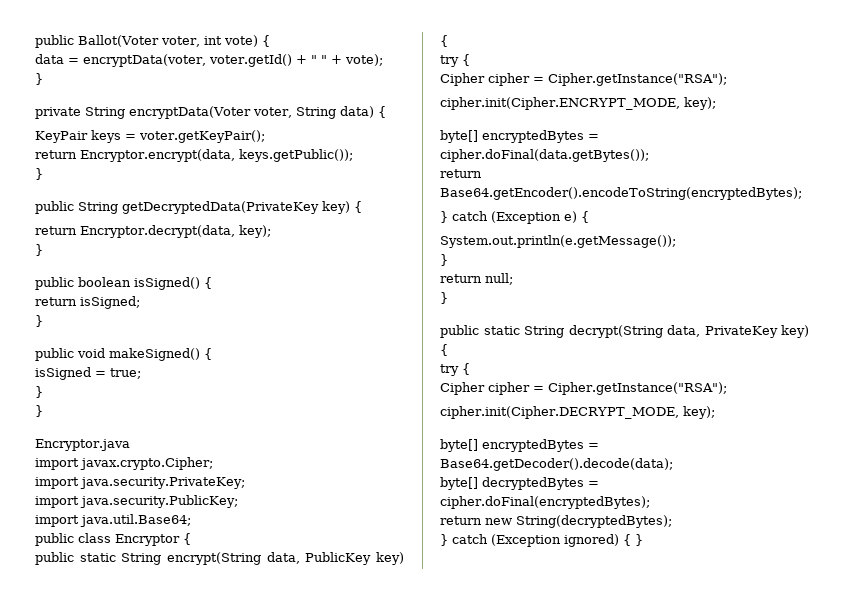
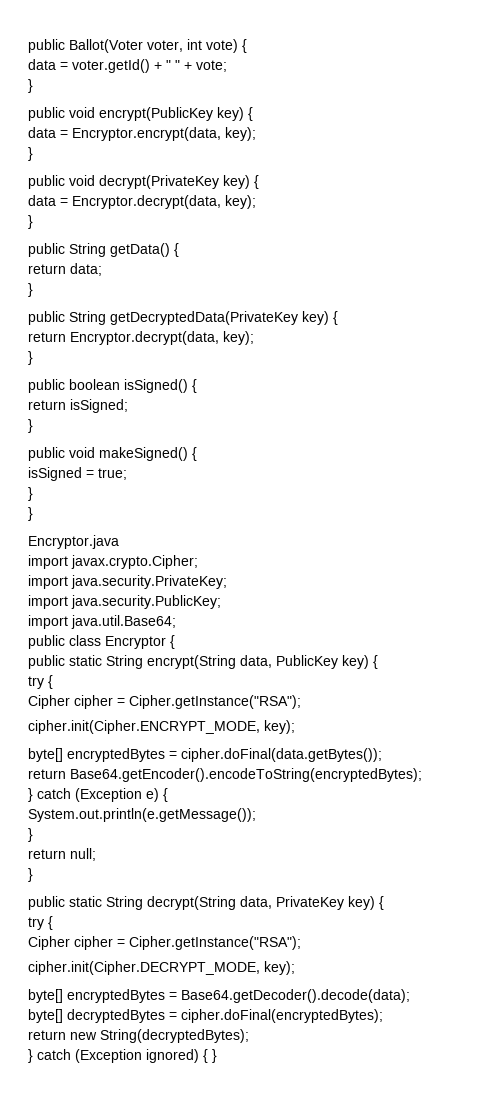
[83,54,206,67] encryptData(voter, -> (68, 66) none
[344,54,383,66] [35,73,43,85] [35,106,386,119] [35,130,265,143] [35,149,353,162] vote); // } // private String encryptData(Voter voter, String data) { // KeyPair keys = voter.getKeyPair(); // return Encryptor.encrypt(data, keys.getPublic()); -> [196,60,227,72] [28,79,33,93] [28,107,253,121] [28,127,256,141] [28,147,33,161] [28,175,259,189] [28,195,256,209] [28,215,33,229] [28,243,179,257] [28,263,102,276] vote; // } // public void encrypt(PublicKey key) { // data = Encryptor.encrypt(data, key); // } // public void decrypt(PrivateKey key) { // data = Encryptor.decrypt(data, key); // } // public String getData() { // return data;

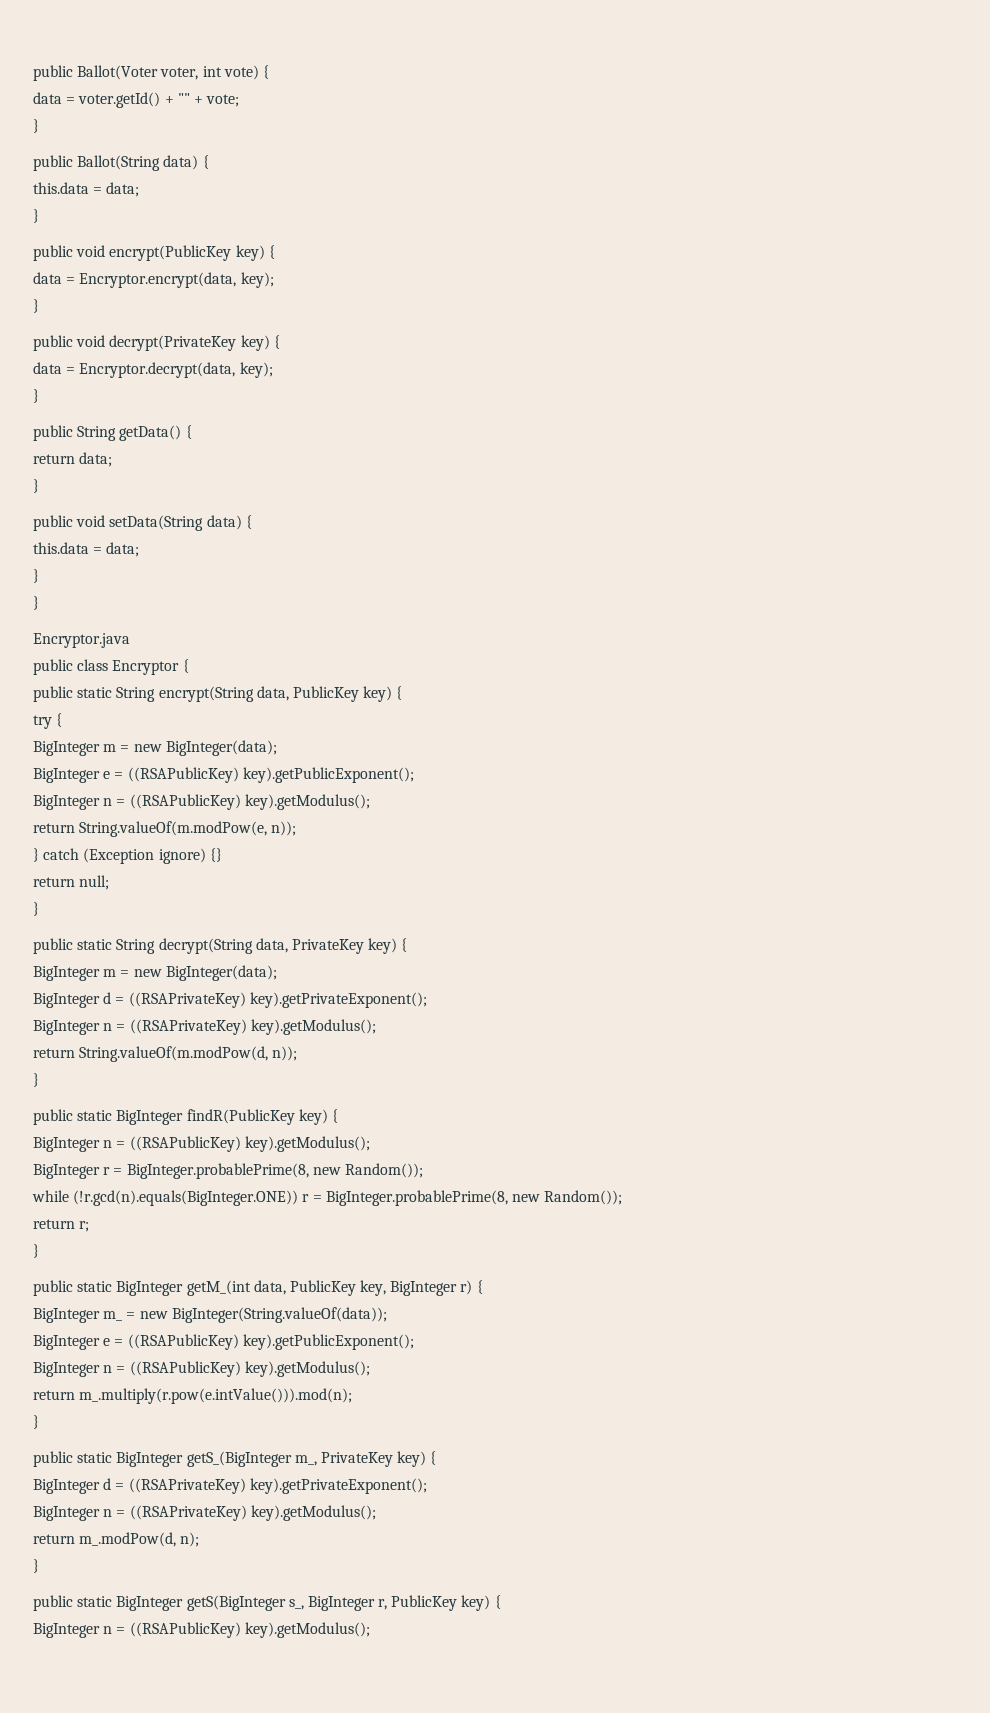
[166,60,180,70] " " -> [177,93,190,104] ""
(33, 86) none -> [33,155,209,171] [33,182,140,197] [33,209,39,223] // public Ballot(String data) { // this.data = data; // }
[69,311,338,325] [28,331,254,345] [28,351,33,365] [28,379,197,393] [28,399,128,413] [28,419,33,433] [28,447,197,461] [28,467,127,481] [28,487,33,501] [28,507,33,521] [28,535,119,549] [28,555,198,569] [28,575,227,589] [28,595,221,609] [28,615,176,629] String getDecryptedData(PrivateKey key) { // return Encryptor.decrypt(data, key); // } // public boolean isSigned() { // return isSigned; // } // public void makeSigned() { // isSigned = true; // } // } // Encryptor.java // import javax.crypto.Cipher; // import java.security.PrivateKey; // import java.security.PublicKey; // import java.util.Base64; -> [76,515,252,531] [33,542,140,557] [33,569,39,583] [33,596,39,610] [33,633,130,648] void setData(String data) { // this.data = data; // } // } // Encryptor.java
[28,695,301,709] [28,720,295,734] [28,748,382,762] [28,768,422,782] [28,788,168,802] [28,808,256,822] [28,828,33,842] Cipher cipher = Cipher.getInstance("RSA"); // cipher.init(Cipher.ENCRYPT_MODE, key); // byte[] encryptedBytes = cipher.doFinal(data.getBytes()); // return Base64.getEncoder().encodeToString(encryptedBytes); // } catch (Exception e) { // System.out.println(e.getMessage()); // } -> [33,740,277,756] [33,767,414,783] [33,794,370,810] [33,821,297,837] [33,848,222,864] BigInteger m = new BigInteger(data); // BigInteger e = ((RSAPublicKey) key).getPublicExponent(); // BigInteger n = ((RSAPublicKey) key).getModulus(); // return String.valueOf(m.modPow(e, n)); // } catch (Exception ignore) {}
[28,916,53,930] [28,936,301,950] [28,961,295,975] [28,989,410,1003] [28,1009,383,1023] [28,1029,249,1043] [28,1049,217,1063] try { // Cipher cipher = Cipher.getInstance("RSA"); // cipher.init(Cipher.DECRYPT_MODE, key); // byte[] encryptedBytes = Base64.getDecoder().decode(data); // byte[] decryptedBytes = cipher.doFinal(encryptedBytes); // return new String(decryptedBytes); // } catch (Exception ignored) { } -> [33,965,277,981] [33,992,427,1008] [33,1019,376,1035] [33,1046,298,1062] [33,1073,39,1087] [33,1109,338,1125] [33,1136,370,1152] [33,1163,423,1179] [32,1190,623,1206] [33,1219,90,1232] [33,1244,39,1258] [33,1280,483,1296] [33,1307,387,1323] [33,1334,414,1350] [33,1361,370,1377] [33,1388,353,1404] [33,1415,39,1429] [33,1451,437,1467] [33,1478,427,1494] [33,1505,376,1521] [33,1532,200,1547] [33,1559,39,1573] [33,1595,501,1611] [33,1622,370,1638] BigInteger m = new BigInteger(data); // BigInteger d = ((RSAPrivateKey) key).getPrivateExponent(); // BigInteger n = ((RSAPrivateKey) key).getModulus(); // return String.valueOf(m.modPow(d, n)); // } // public static BigInteger findR(PublicKey key) { // BigInteger n = ((RSAPublicKey) key).getModulus(); // BigInteger r = BigInteger.probablePrime(8, new Random()); // while (!r.gcd(n).equals(BigInteger.ONE)) r = BigInteger.probablePrime(8, new Random()); // return r; // } // public static BigInteger getM_(int data, PublicKey key, BigInteger r) { // BigInteger m_ = new BigInteger(String.valueOf(data)); // BigInteger e = ((RSAPublicKey) key).getPublicExponent(); // BigInteger n = ((RSAPublicKey) key).getModulus(); // return m_.multiply(r.pow(e.intValue())).mod(n); // } // public static BigInteger getS_(BigInteger m_, PrivateKey key) { // BigInteger d = ((RSAPrivateKey) key).getPrivateExponent(); // BigInteger n = ((RSAPrivateKey) key).getModulus(); // return m_.modPow(d, n); // } // public static BigInteger getS(BigInteger s_, BigInteger r, PublicKey key) { // BigInteger n = ((RSAPublicKey) key).getModulus();

